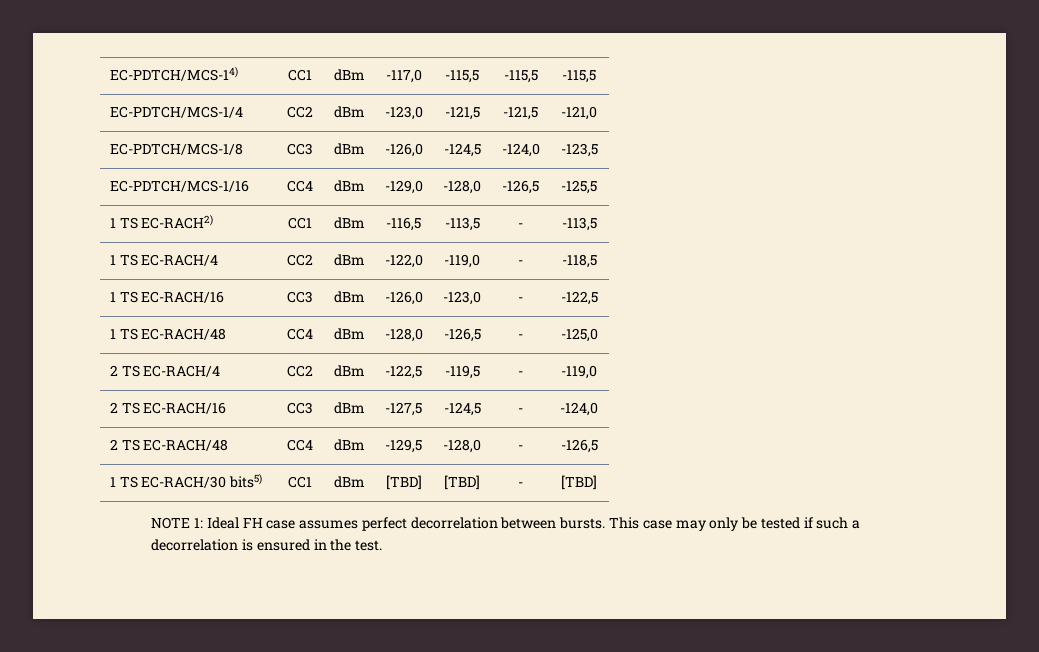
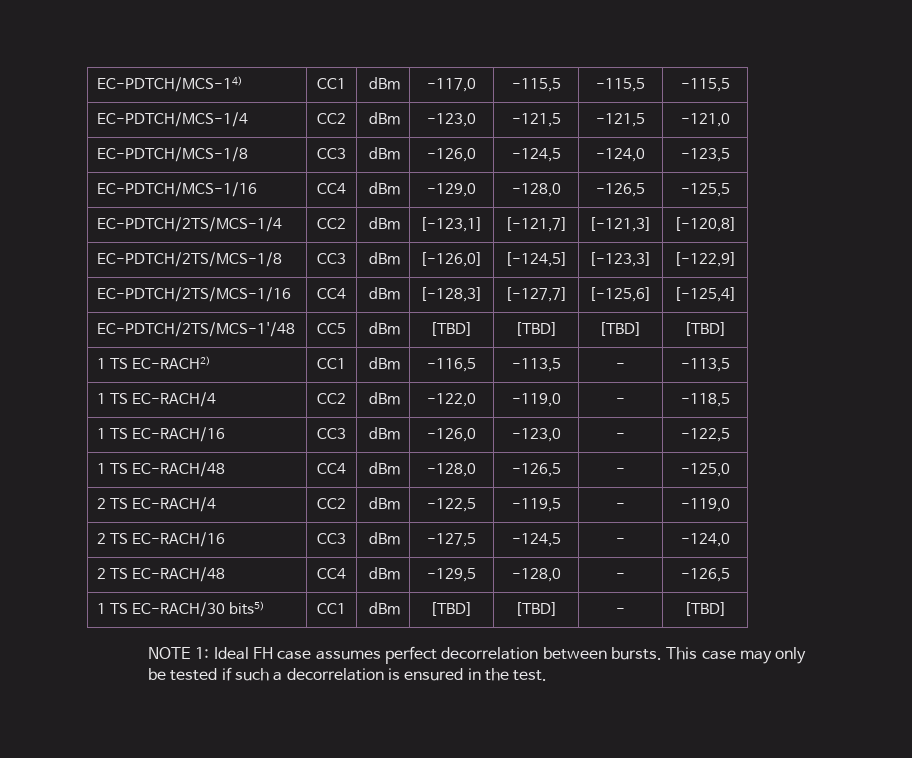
(597, 187) none -> [97,217,283,232] [317,218,346,229] [368,217,400,230] [420,217,483,232] [504,217,568,232] [589,217,652,232] [673,217,737,232] [97,252,283,267] [317,253,346,264] [368,252,400,265] [420,252,483,267] [504,252,568,267] [589,252,652,267] [673,252,737,267] [97,287,292,302] [317,288,346,299] [368,287,400,300] [420,287,483,302] [504,287,568,302] [589,287,652,302] [673,287,737,302] [97,322,296,337] [317,323,346,334] [368,322,400,335] [430,322,473,336] [514,322,558,336] [599,322,642,336] [683,322,727,336] // EC-PDTCH/2TS/MCS-1/4 | CC2 | dBm | [-123,1] | [-121,7] | [-121,3] | [-120,8] // EC-PDTCH/2TS/MCS-1/8 | CC3 | dBm | [-126,0] | [-124,5] | [-123,3] | [-122,9] // EC-PDTCH/2TS/MCS-1/16 | CC4 | dBm | [-128,3] | [-127,7] | [-125,6] | [-125,4] // EC-PDTCH/2TS/MCS-1'/48 | CC5 | dBm | [TBD] | [TBD] | [TBD] | [TBD]

